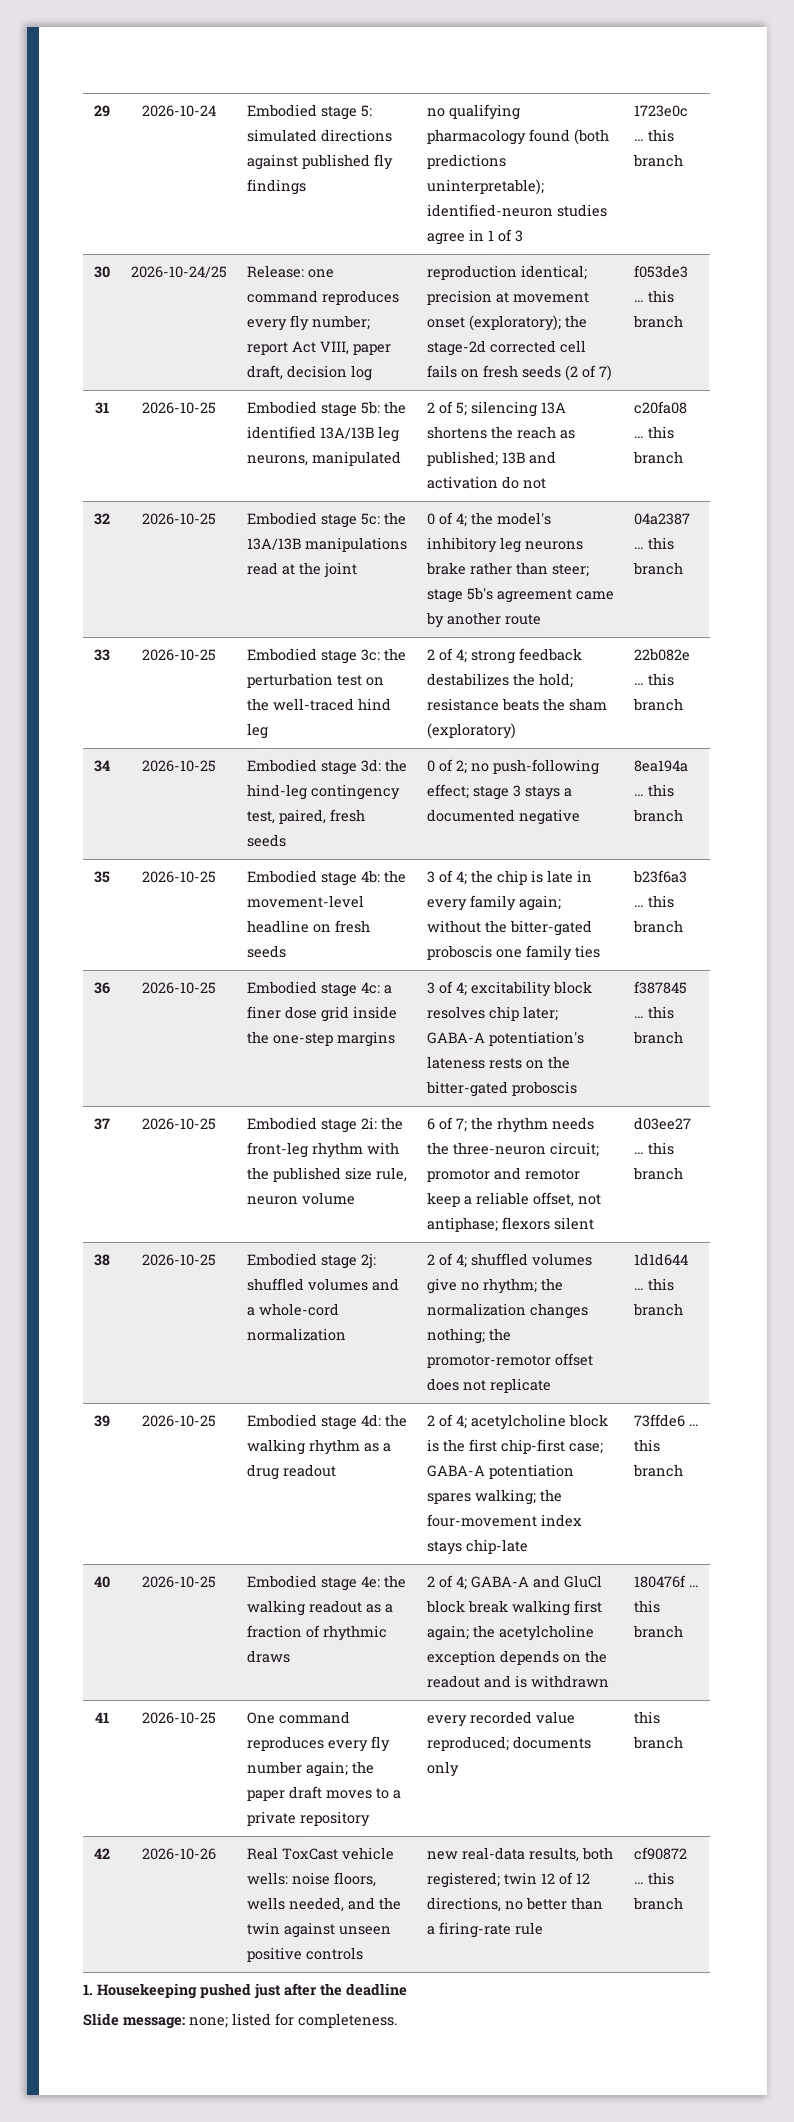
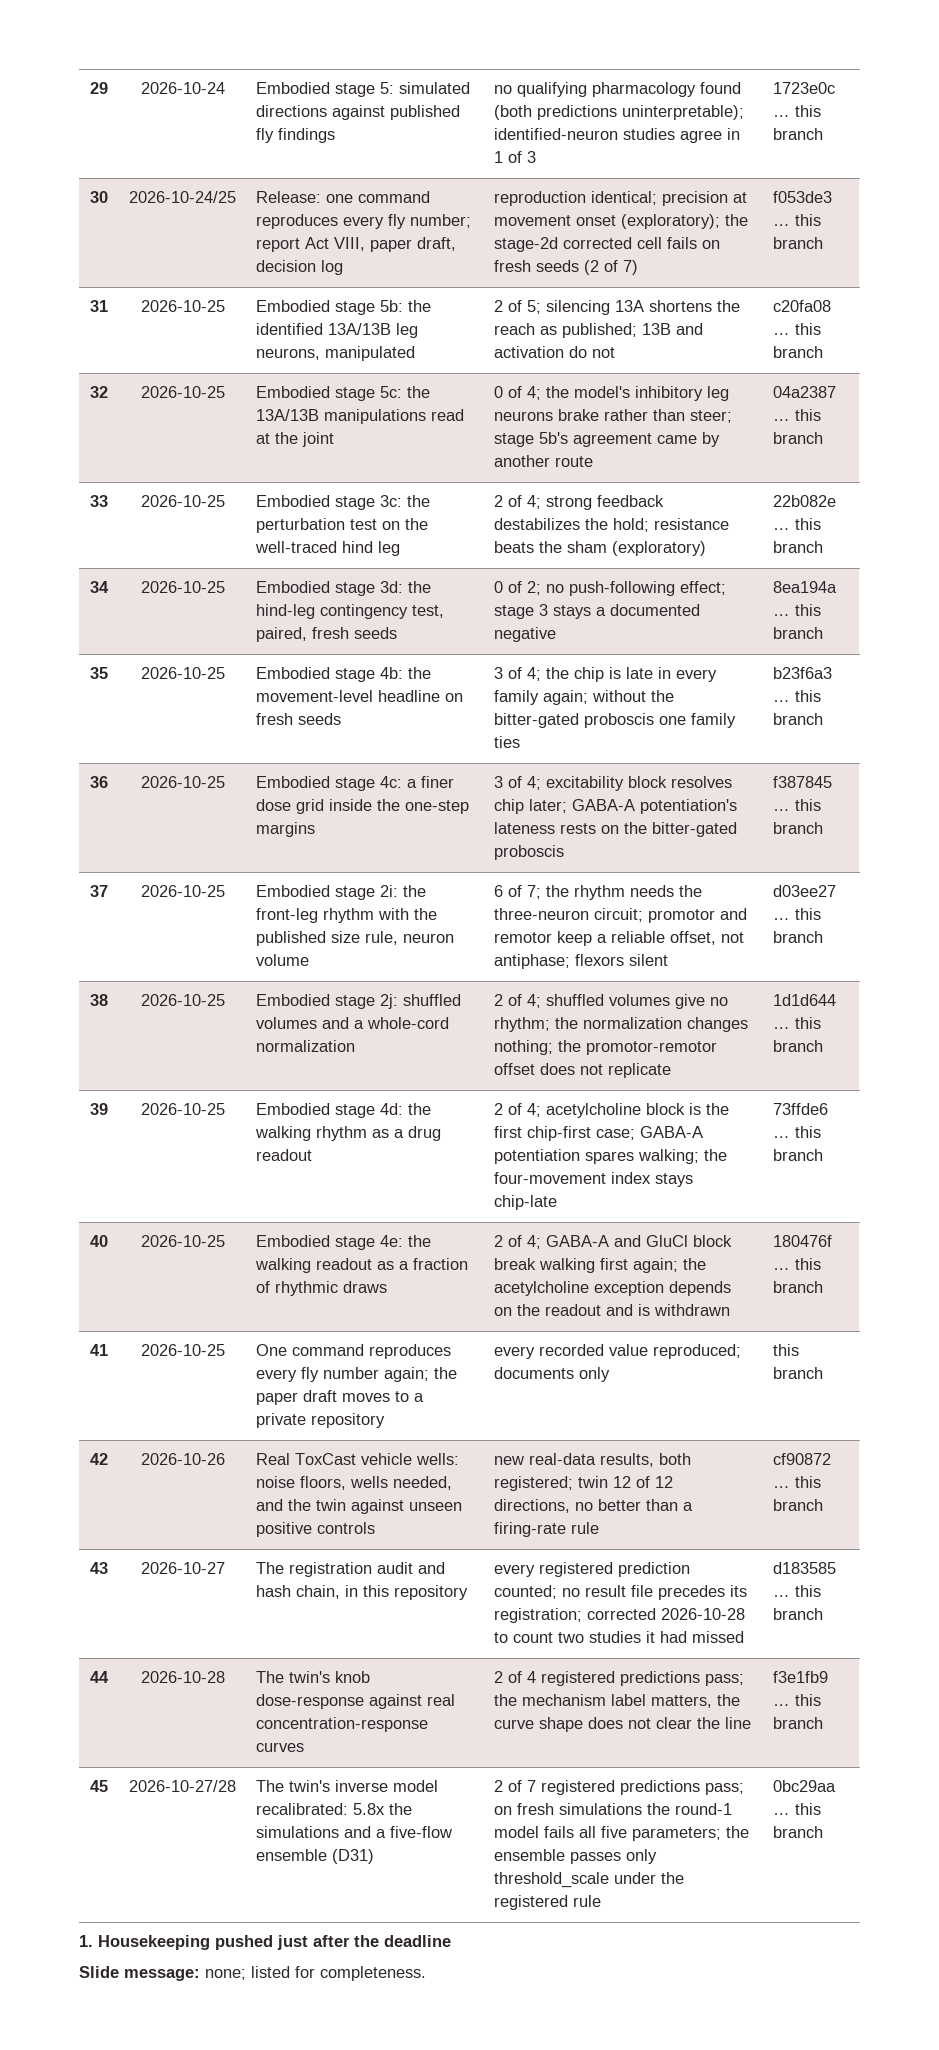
(684, 1903) none -> [90,1562,108,1574] [140,1562,225,1574] [256,1562,446,1577] [256,1585,469,1600] [494,1562,691,1577] [494,1585,748,1600] [494,1608,746,1623] [494,1631,745,1643] [773,1562,837,1574] [773,1585,822,1597] [773,1608,824,1620] [90,1671,109,1683] [140,1671,225,1683] [256,1671,371,1683] [256,1694,456,1709] [256,1717,429,1732] [256,1742,305,1752] [494,1671,745,1686] [494,1694,741,1708] [494,1717,752,1732] [773,1671,829,1683] [773,1694,822,1706] [773,1717,824,1729] [90,1780,108,1792] [129,1780,236,1792] [256,1780,439,1792] [256,1803,413,1815] [256,1826,453,1838] [256,1849,375,1864] [494,1780,745,1795] [494,1803,733,1815] [494,1826,750,1841] [494,1849,658,1864] [494,1872,685,1888] [494,1895,602,1910] [773,1780,837,1792] [773,1803,822,1815] [773,1826,824,1838] // 43 | 2026-10-27 | The registration audit and hash chain, in this repository | every registered prediction counted; no result file precedes its registration; corrected 2026-10-28 to count two studies it had missed | d183585 … this branch // 44 | 2026-10-28 | The twin's knob dose-response against real concentration-response curves | 2 of 4 registered predictions pass; the mechanism label matters, the curve shape does not clear the line | f3e1fb9 … this branch // 45 | 2026-10-27/28 | The twin's inverse model recalibrated: 5.8x the simulations and a five-flow ensemble (D31) | 2 of 7 registered predictions pass; on fresh simulations the round-1 model fails all five parameters; the ensemble passes only threshold_scale under the registered rule | 0bc29aa … this branch

